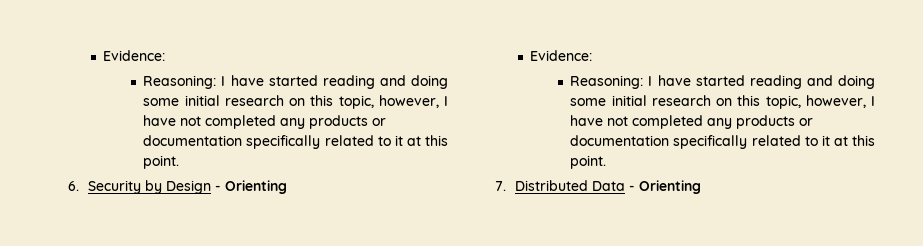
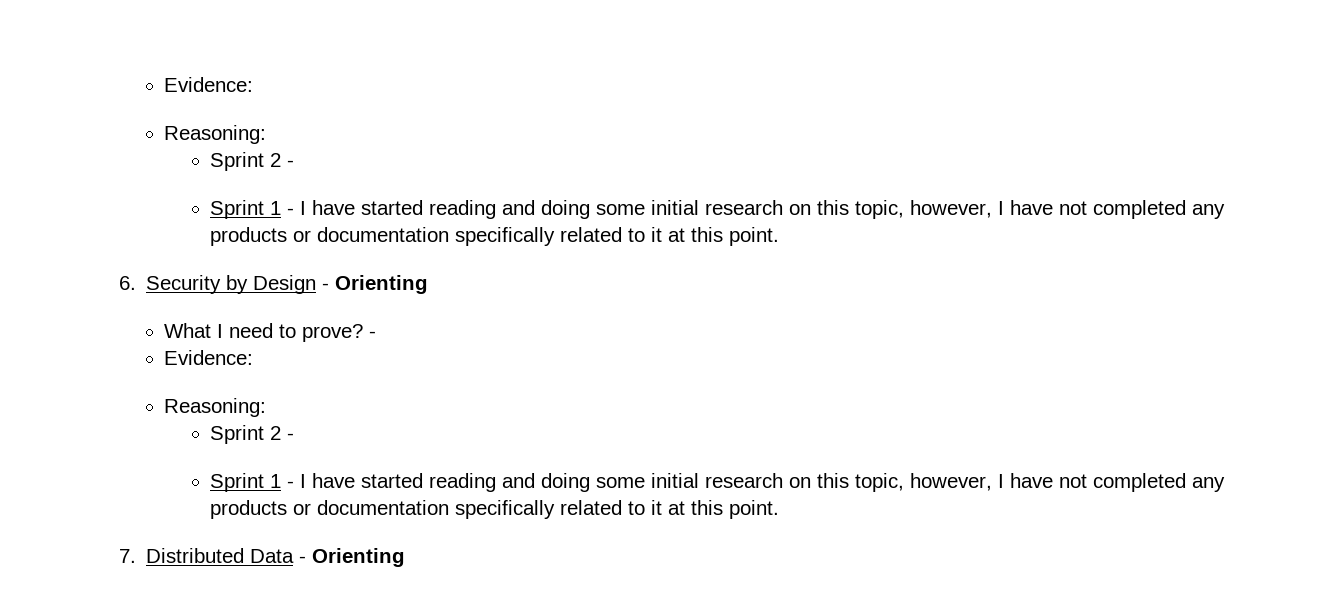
[103,50,166,61] [143,75,217,89] Evidence: // Reasoning: -> [164,77,254,92] [164,125,267,144] [210,152,295,171] [210,200,295,219] Evidence: // Reasoning: // Sprint 2 - // Sprint 1 -
[530,50,593,61] [570,75,644,89] Evidence: // Reasoning: -> [164,323,377,342] [164,350,254,365] [164,398,267,417] [210,425,295,444] [210,473,295,492] What I need to prove? - // Evidence: // Reasoning: // Sprint 2 - // Sprint 1 -

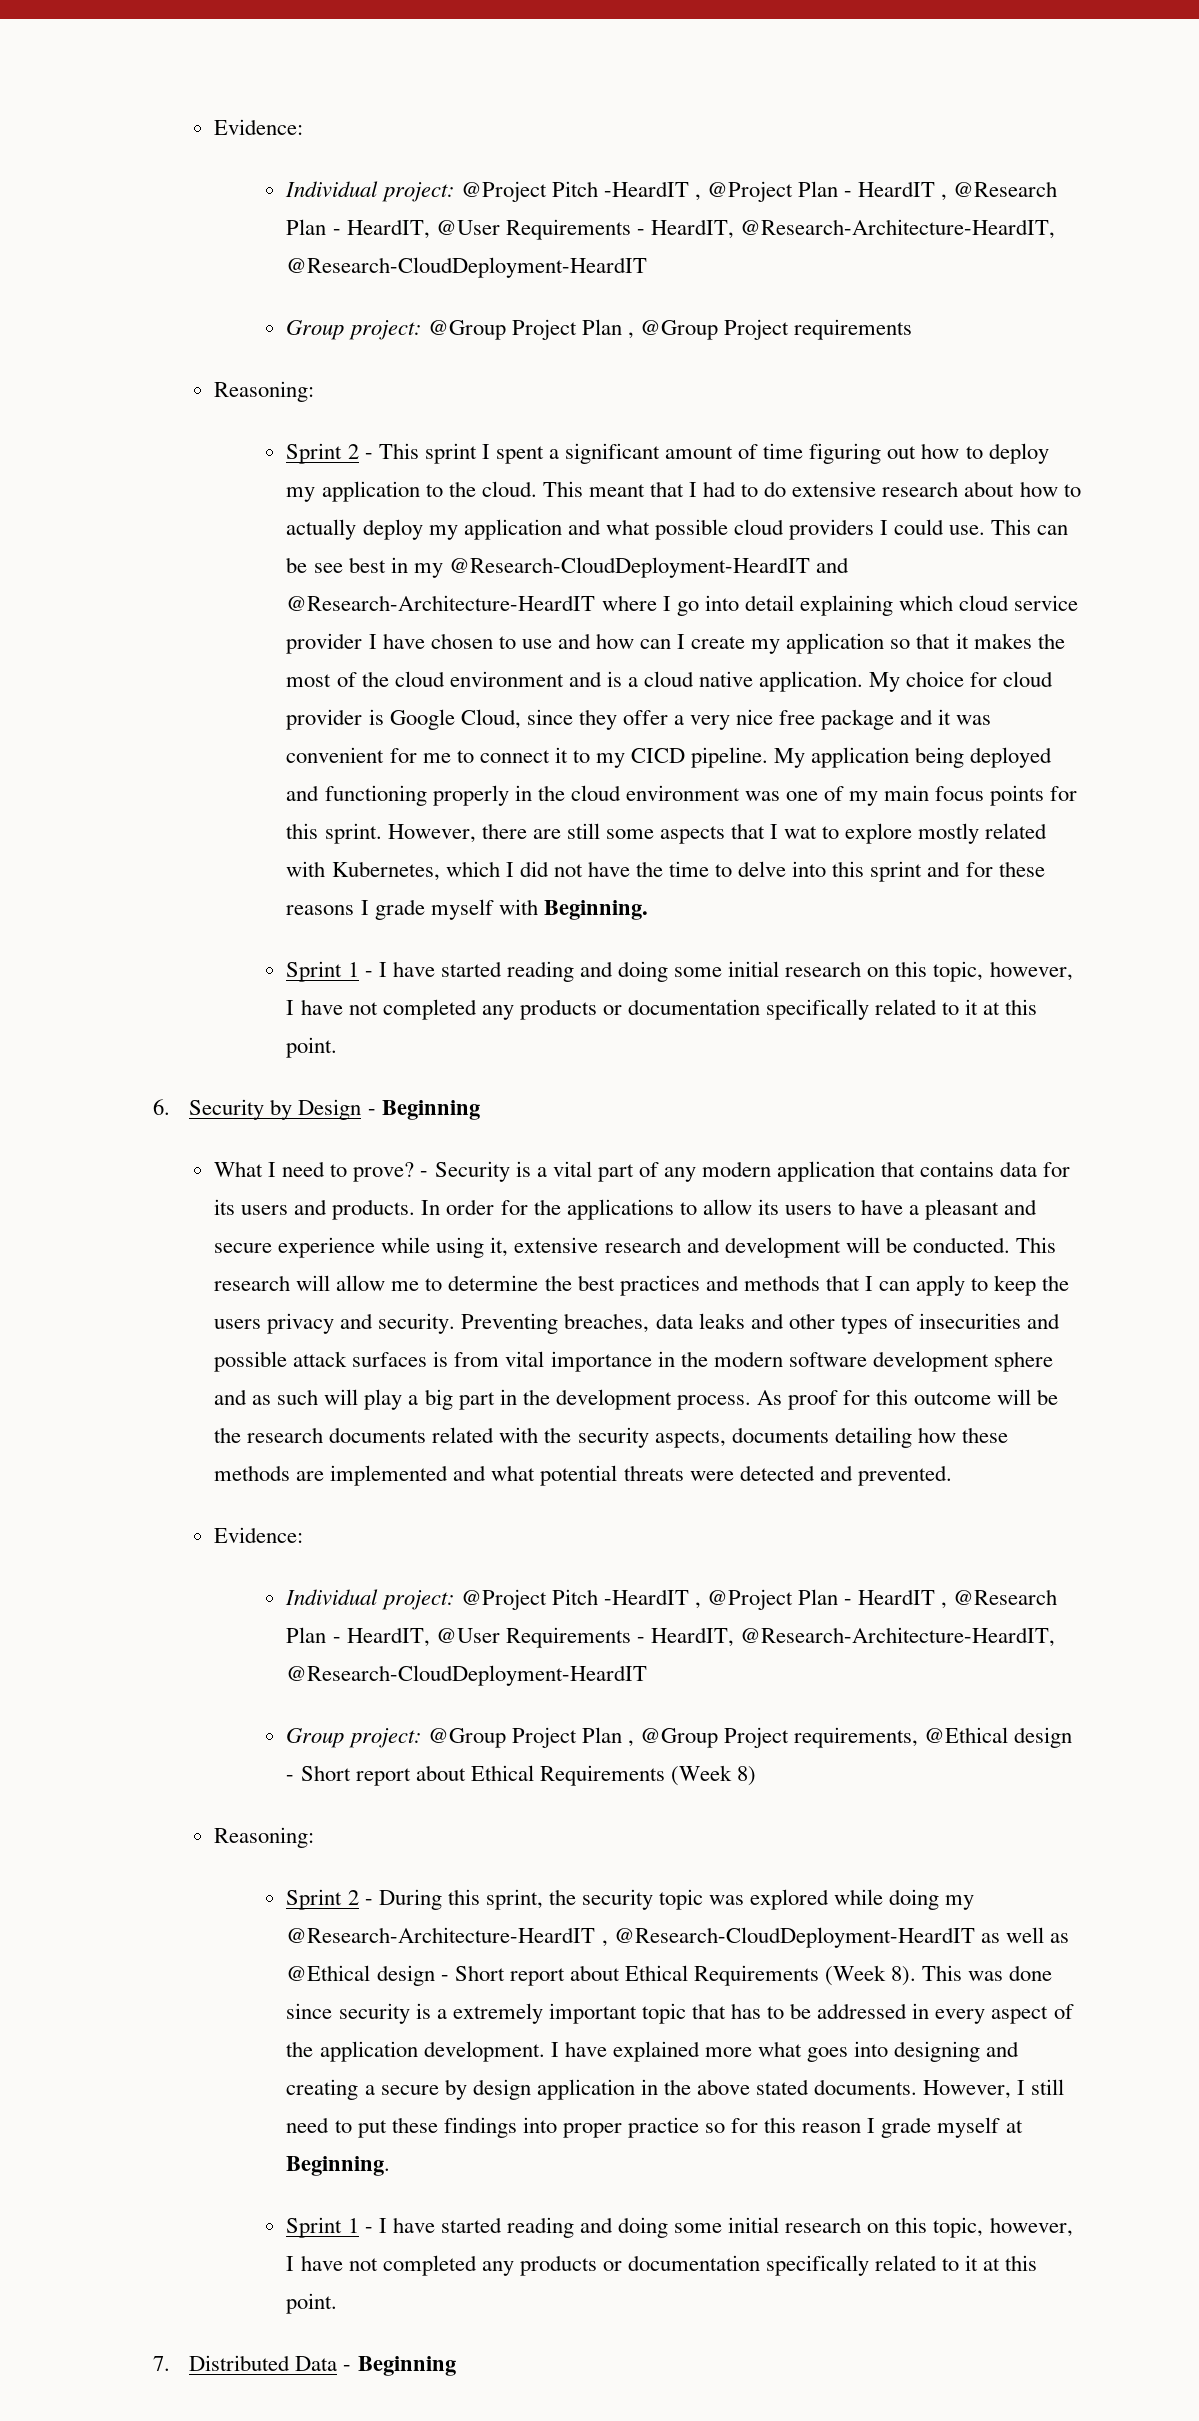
[164,77,254,92] [164,125,267,144] [210,152,295,171] Evidence: // Reasoning: // Sprint 2 - -> [214,119,304,135] [285,181,1058,202] [286,219,1055,240] [286,257,648,278] [286,319,913,340] [214,381,315,402] [286,443,1049,464] [286,481,1081,502] [286,519,1069,540] [286,557,849,578] [286,595,1079,616] [286,633,1065,654] [286,671,1054,692] [286,709,992,730] [286,747,1053,768] [286,785,1078,806] [286,823,1048,844] [286,861,1045,882] [286,899,648,920] Evidence: // Individual project: @Project Pitch -HeardIT , @Project Plan - HeardIT , @Research Plan - HeardIT, @User Requirements - HeardIT, @Research-Architecture-HeardIT, @Research-CloudDeployment-HeardIT // Group project: @Group Project Plan , @Group Project requirements // Reasoning: // Sprint 2 - This sprint I spent a significant amount of time figuring out how to deploy my application to the cloud. This meant that I had to do extensive research about how to actually deploy my application and what possible cloud providers I could use. This can be see best in my @Research-CloudDeployment-HeardIT and @Research-Architecture-HeardIT where I go into detail explaining which cloud service provider I have chosen to use and how can I create my application so that it makes the most of the cloud environment and is a cloud native application. My choice for cloud provider is Google Cloud, since they offer a very nice free package and it was convenient for me to connect it to my CICD pipeline. My application being deployed and functioning properly in the cloud environment was one of my main focus points for this sprint. However, there are still some aspects that I wat to explore mostly related with Kubernetes, which I did not have the time to delve into this sprint and for these reasons I grade myself with Beginning.
[335,275,429,294] Orienting -> [381,1100,480,1120] Beginning
[164,350,254,365] [164,398,267,417] [210,425,295,444] // Evidence: // Reasoning: // Sprint 2 - -> [434,1161,1071,1182] [214,1199,1038,1220] [214,1237,1056,1258] [214,1275,1070,1296] [214,1313,1061,1334] [214,1351,1053,1372] [214,1389,1059,1410] [214,1427,1008,1448] [214,1465,952,1486] [214,1527,304,1543] [285,1589,1058,1610] [286,1627,1055,1648] [286,1665,648,1686] [286,1727,1073,1748] [286,1765,756,1786] [214,1827,315,1848] [286,1889,975,1910] [286,1927,1069,1948] [286,1965,1053,1986] [286,2003,1074,2024] [286,2041,1020,2062] [286,2079,1065,2100] [286,2117,1023,2138] [286,2156,391,2176] Security is a vital part of any modern application that contains data for its users and products. In order for the applications to allow its users to have a pleasant and secure experience while using it, extensive research and development will be conducted. This research will allow me to determine the best practices and methods that I can apply to keep the users privacy and security. Preventing breaches, data leaks and other types of insecurities and possible attack surfaces is from vital importance in the modern software development sphere and as such will play a big part in the development process. As proof for this outcome will be the research documents related with the security aspects, documents detailing how these methods are implemented and what potential threats were detected and prevented. // Evidence: // Individual project: @Project Pitch -HeardIT , @Project Plan - HeardIT , @Research Plan - HeardIT, @User Requirements - HeardIT, @Research-Architecture-HeardIT, @Research-CloudDeployment-HeardIT // Group project: @Group Project Plan , @Group Project requirements, @Ethical design - Short report about Ethical Requirements (Week 8) // Reasoning: // Sprint 2 - During this sprint, the security topic was explored while doing my @Research-Architecture-HeardIT , @Research-CloudDeployment-HeardIT as well as @Ethical design - Short report about Ethical Requirements (Week 8). This was done since security is a extremely important topic that has to be addressed in every aspect of the application development. I have explained more what goes into designing and creating a secure by design application in the above stated documents. However, I still need to put these findings into proper practice so for this reason I grade myself at Beginning.
[312,548,406,567] Orienting -> [357,2356,456,2376] Beginning

